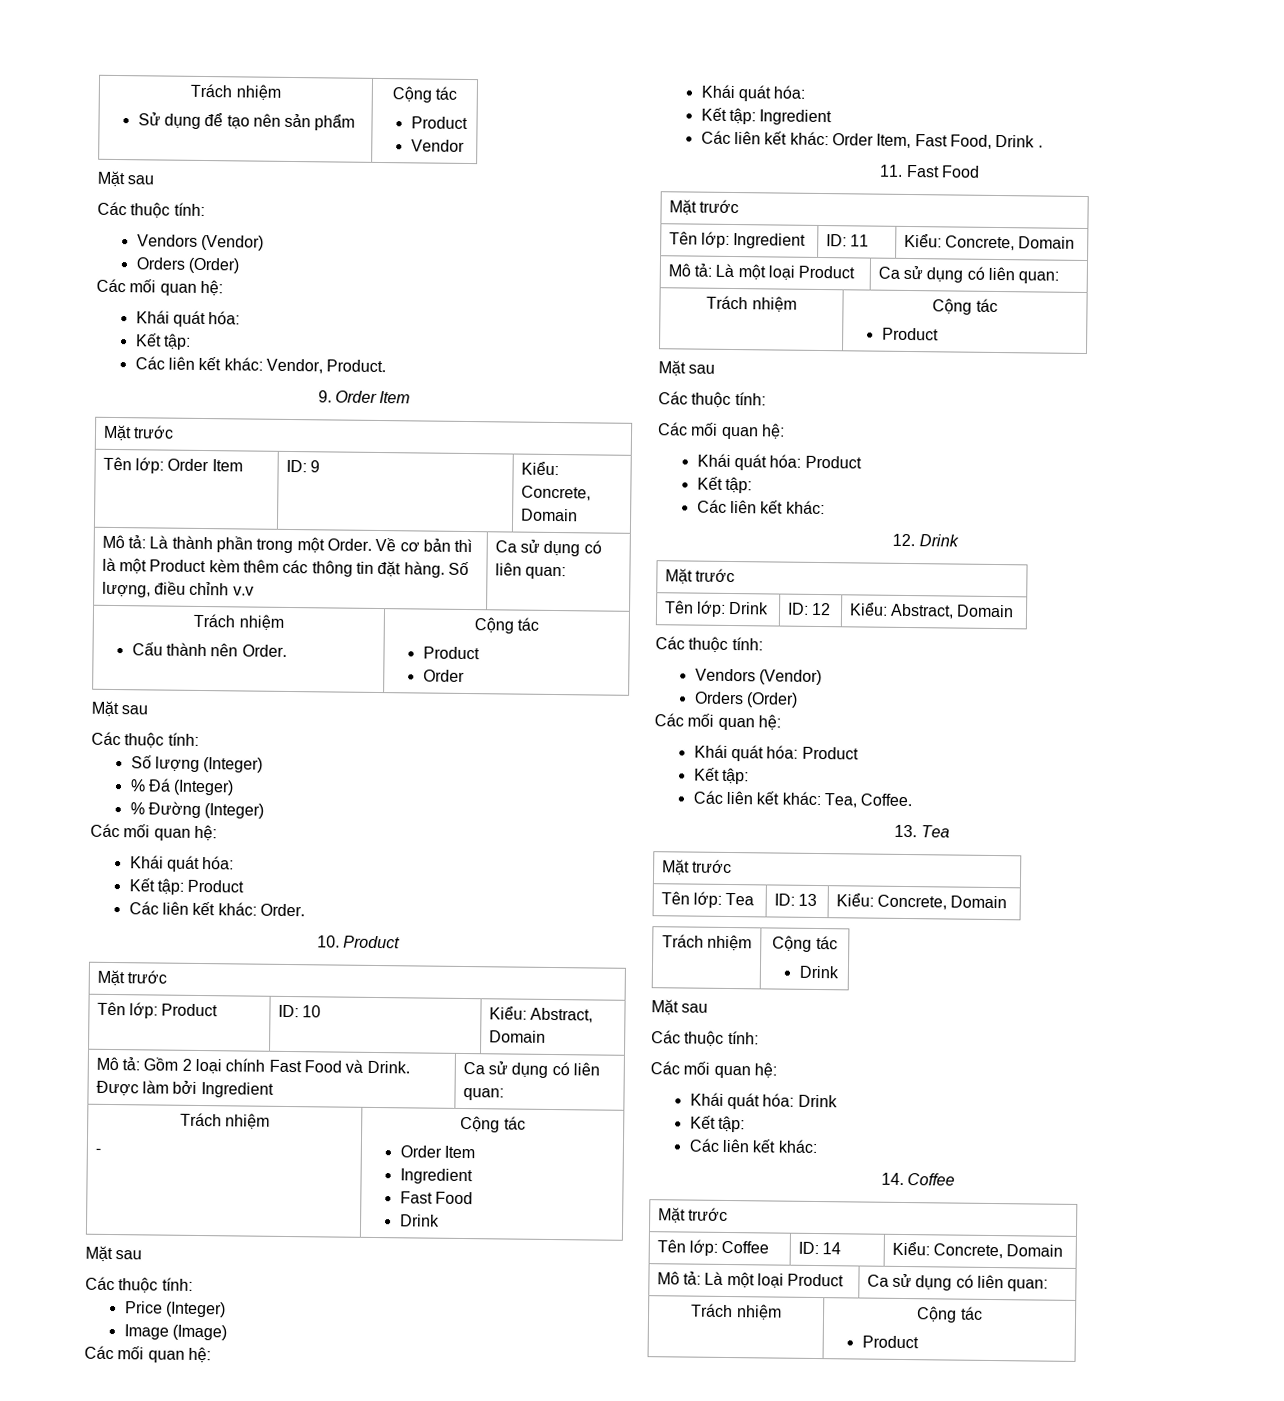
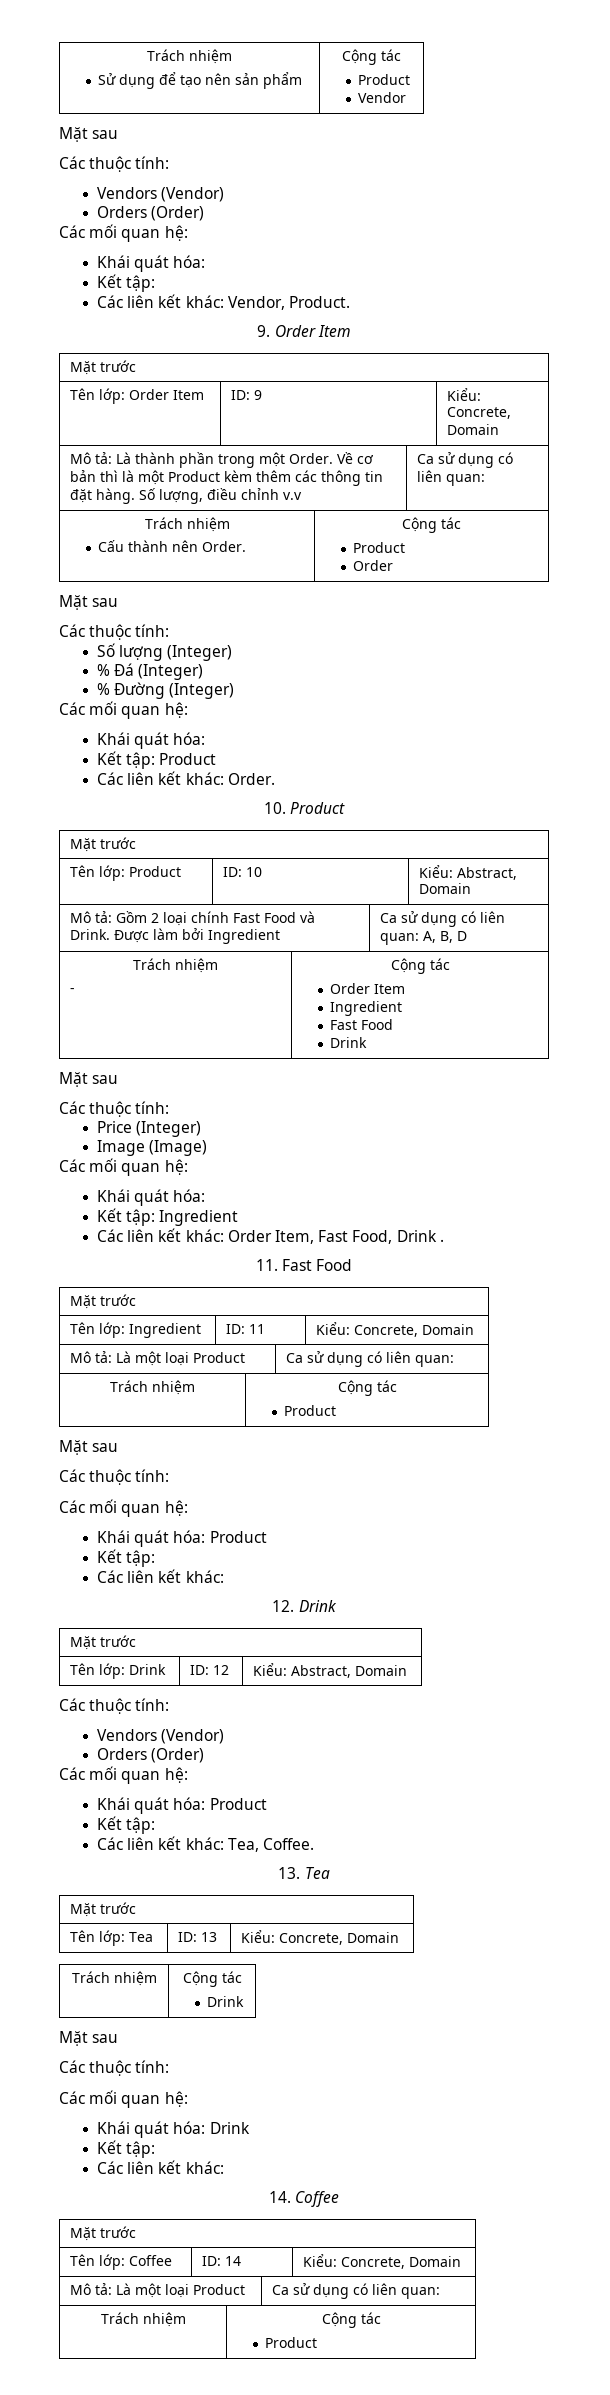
(504, 1094) none -> [423,931,468,943] A, B, D

